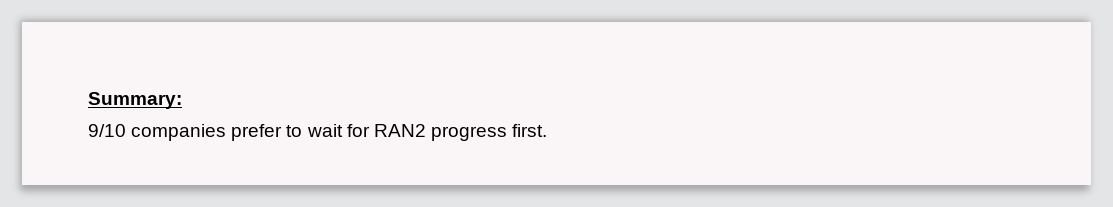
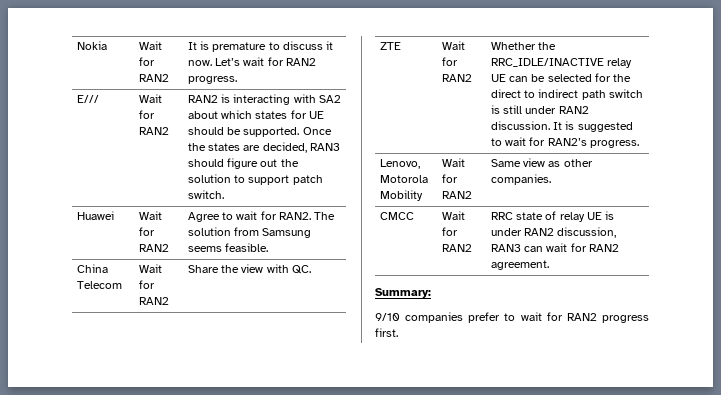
(88, 100) none -> [76,41,107,50] [138,41,162,50] [138,57,155,66] [138,74,169,82] [187,41,334,52] [187,57,316,66] [187,76,237,84] [76,95,99,103] [138,94,162,103] [138,110,155,119] [138,127,169,135] [187,94,341,105] [187,110,324,119] [187,127,332,137] [187,142,340,153] [187,158,299,169] [187,174,323,185] [187,190,224,199] [76,211,114,220] [138,211,162,220] [138,227,155,236] [138,244,169,252] [187,211,336,222] [187,227,312,238] [187,243,269,252] [76,264,108,273] [76,281,122,289] [138,264,162,273] [138,280,155,289] [138,297,169,305] [187,264,311,274] [379,42,401,50] [441,41,465,50] [441,57,458,66] [441,74,472,82] [490,42,557,50] [490,58,633,68] [490,73,632,82] [490,89,643,100] [490,105,589,114] [490,121,633,132] [490,137,639,148] [379,159,420,169] [379,175,428,183] [379,190,423,201] [441,158,465,167] [441,174,458,183] [441,191,472,199] [490,158,593,167] [490,174,551,185] [379,212,414,220] [441,211,465,220] [441,227,458,236] [441,244,472,252] [490,211,615,222] [490,227,617,238] [490,243,619,252] [490,260,549,270] Nokia | Wait for RAN2 | It is premature to discuss it now. Let’s wait for RAN2 progress. // E/// | Wait for RAN2 | RAN2 is interacting with SA2 about which states for UE should be supported. Once the states are decided, RAN3 should figure out the solution to support patch switch. // Huawei | Wait for RAN2 | Agree to wait for RAN2. The solution from Samsung seems feasible. // China Telecom | Wait for RAN2 | Share the view with QC. // ZTE | Wait for RAN2 | Whether the RRC_IDLE/INACTIVE relay UE can be selected for the direct to indirect path switch is still under RAN2 discussion. It is suggested to wait for RAN2’s progress. // Lenovo, Motorola Mobility | Wait for RAN2 | Same view as other companies. // CMCC | Wait for RAN2 | RRC state of relay UE is under RAN2 discussion, RAN3 can wait for RAN2 agreement. //

